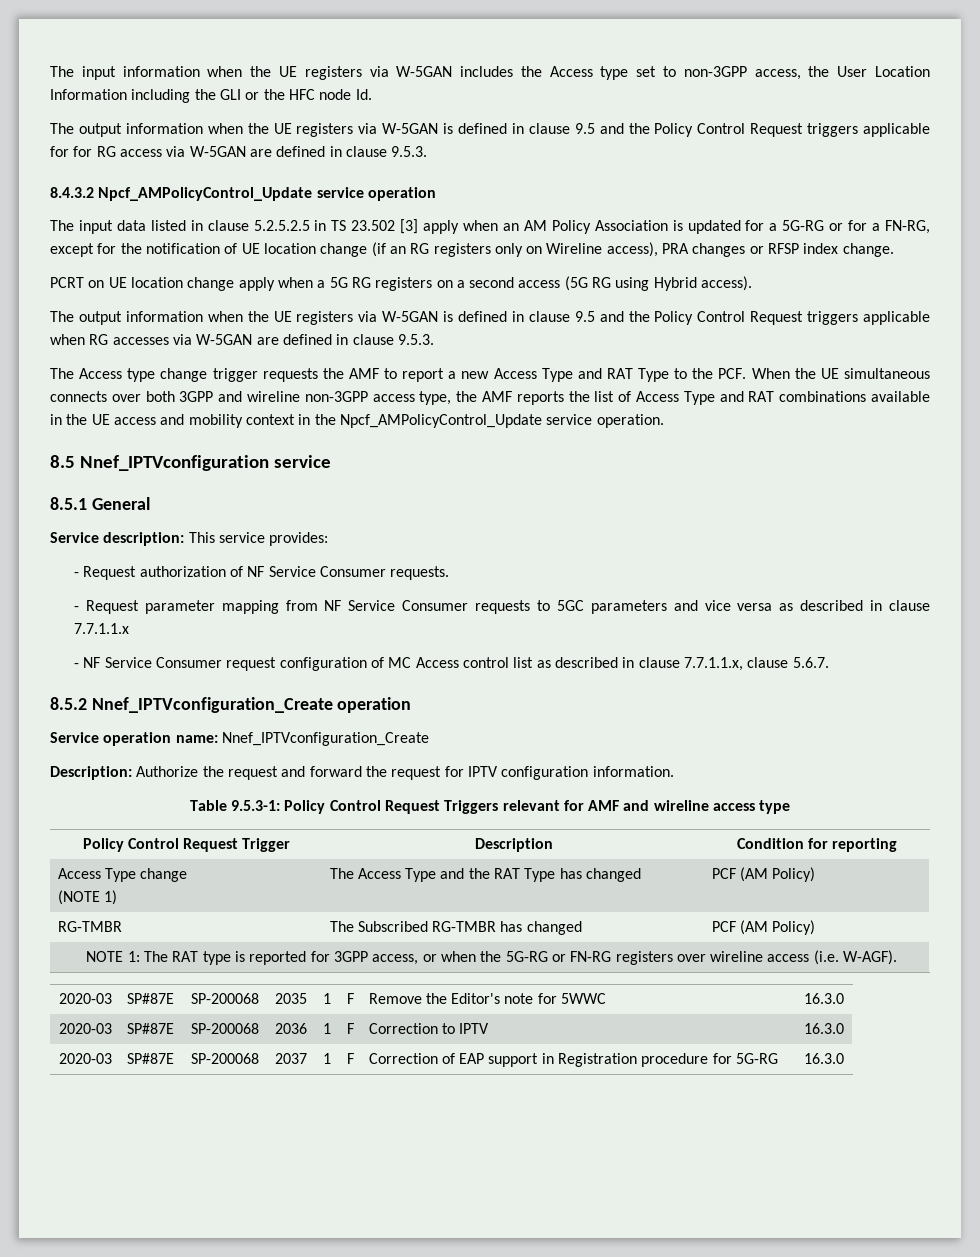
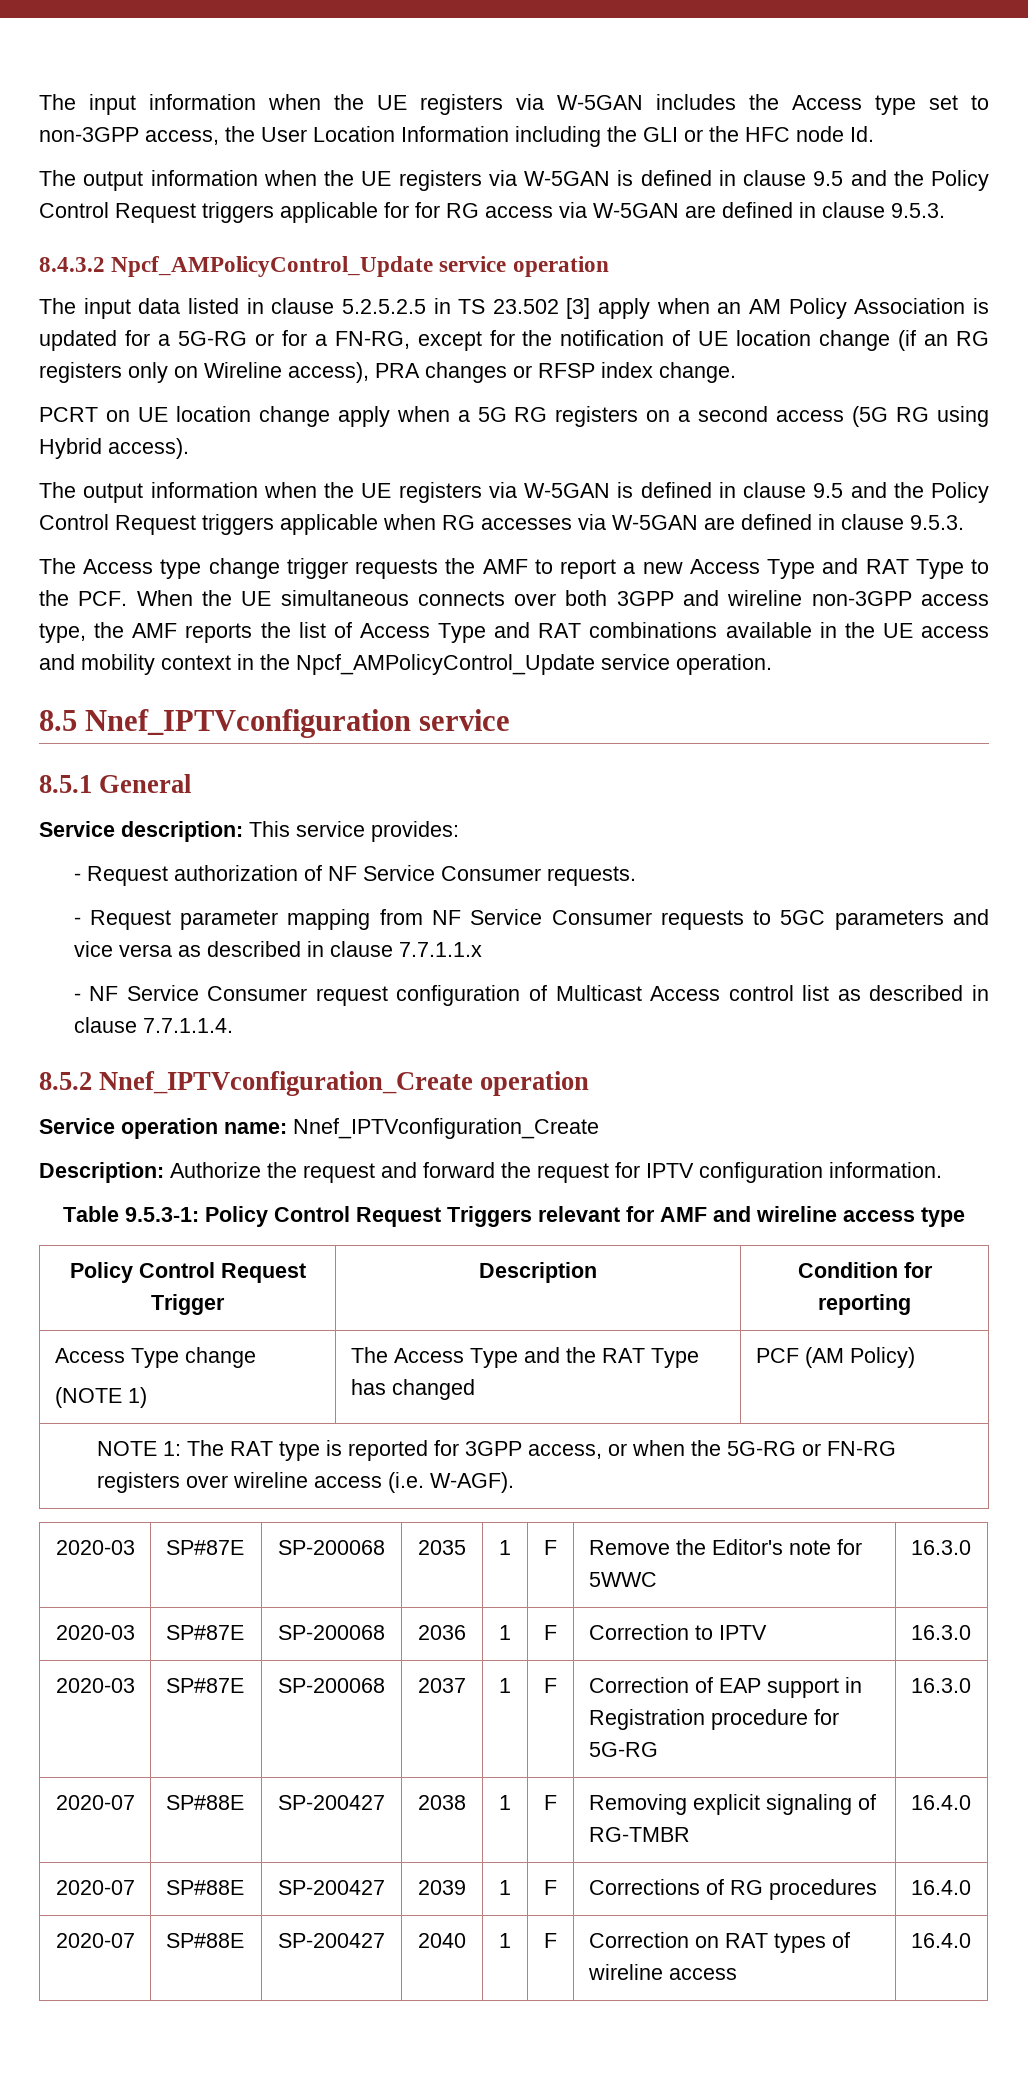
[388,657,412,668] MC -> [555,985,642,1001] Multicast
[683,657,829,671] 7.7.1.1.x, clause 5.6.7. -> [142,1018,233,1033] 7.7.1.1.4.
[57,921,122,932] [329,921,582,935] [711,920,816,935] // RG-TMBR | The Subscribed RG-TMBR has changed | PCF (AM Policy) -> (915, 1357) none
(844, 1058) none -> [55,1795,135,1810] [165,1795,244,1810] [278,1795,385,1810] [418,1795,466,1810] [499,1795,511,1810] [544,1795,557,1810] [588,1794,876,1815] [588,1827,690,1842] [910,1795,971,1810] [55,1880,135,1895] [165,1880,244,1895] [278,1880,385,1895] [418,1880,466,1895] [499,1880,511,1895] [544,1880,557,1895] [588,1879,877,1900] [910,1880,971,1895] [55,1933,135,1948] [165,1933,244,1948] [278,1933,385,1948] [418,1933,466,1948] [499,1933,511,1948] [544,1933,557,1948] [588,1932,850,1953] [587,1964,737,1980] [910,1933,971,1948] // 2020-07 | SP#88E | SP-200427 | 2038 | 1 | F | Removing explicit signaling of RG-TMBR | 16.4.0 // 2020-07 | SP#88E | SP-200427 | 2039 | 1 | F | Corrections of RG procedures | 16.4.0 // 2020-07 | SP#88E | SP-200427 | 2040 | 1 | F | Correction on RAT types of wireline access | 16.4.0

